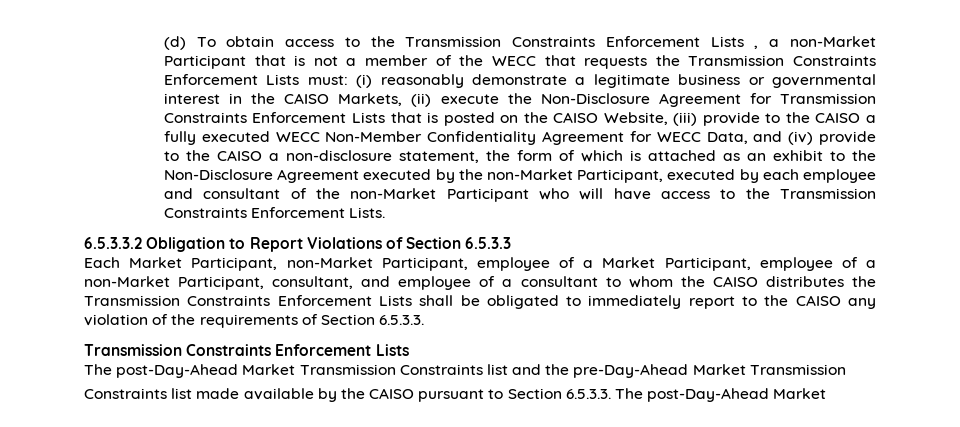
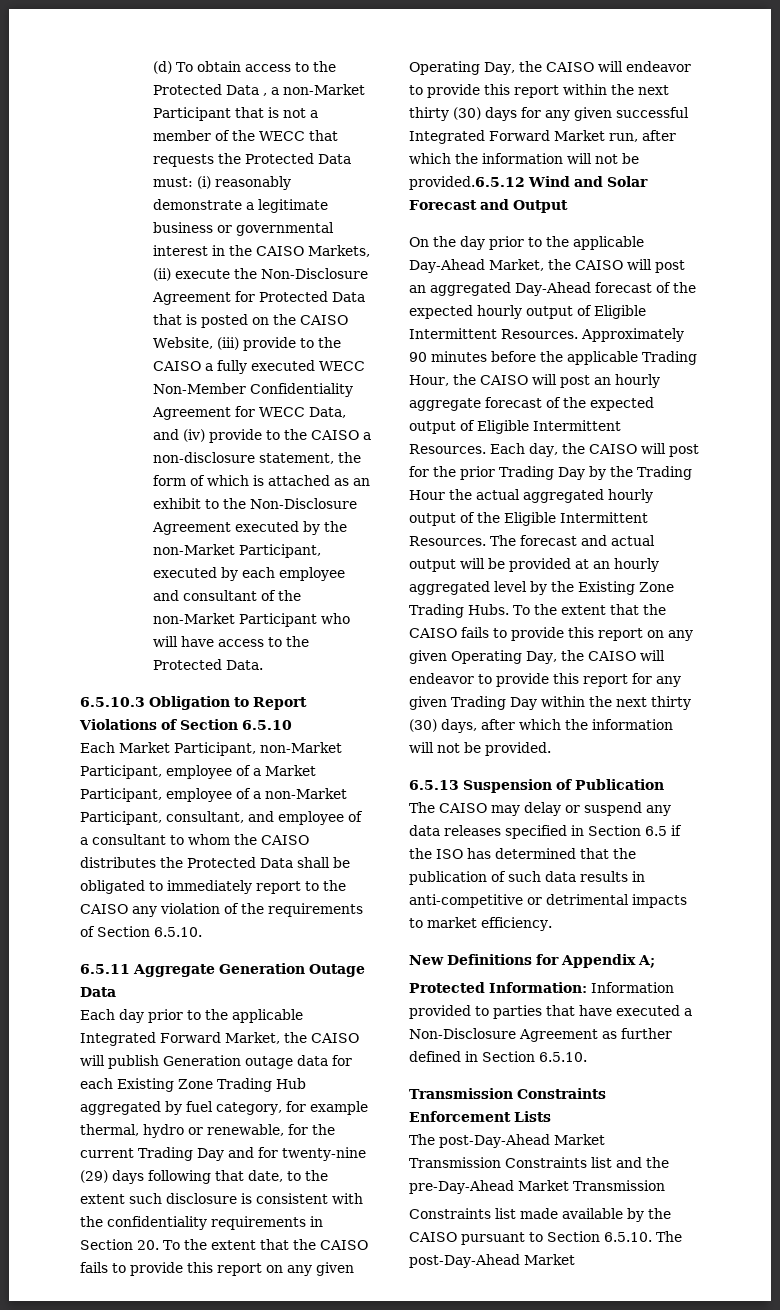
[405,36,744,47] Transmission Constraints Enforcement Lists -> [152,84,259,95] Protected Data
[688,55,877,66] [163,74,300,85] Transmission Constraints Enforcement Lists -> [244,153,351,164] Protected Data
[780,93,876,104] [163,112,386,123] Transmission Constraints Enforcement Lists -> [258,291,365,302] Protected Data
[779,188,876,199] [163,207,386,218] [84,237,142,249] Transmission Constraints Enforcement Lists. // 6.5.3.3.2 -> [152,659,263,670] [80,697,145,707] Protected Data. // 6.5.10.3
[465,237,512,249] 6.5.3.3 -> [242,720,292,730] 6.5.10
[84,295,412,306] Transmission Constraints Enforcement Lists -> [187,857,293,868] Protected Data
[379,315,425,325] 6.5.3.3. -> [154,927,202,937] [80,963,365,977] [80,987,116,997] [80,1009,303,1023] [80,1032,359,1046] [80,1055,352,1069] [80,1078,306,1092] [80,1101,368,1115] [80,1124,335,1138] [80,1147,366,1161] [80,1170,328,1184] [80,1193,363,1204] [80,1216,323,1230] [80,1239,368,1250] [80,1262,354,1276] [409,61,691,75] [409,84,669,98] [409,107,689,121] [409,130,676,144] [409,153,639,164] [409,176,648,190] [409,199,568,213] [409,236,644,250] [409,259,685,273] [409,282,696,296] [409,305,646,319] [409,328,684,342] [409,351,697,365] [409,374,660,388] [409,397,654,411] [409,420,621,434] [409,443,699,457] [409,466,692,480] [409,489,653,503] [409,512,648,526] [409,535,655,546] [409,558,659,572] [409,581,674,595] [409,604,666,618] [409,627,693,641] [409,650,665,664] [409,673,681,687] [409,696,691,710] [409,719,673,733] [409,742,551,756] [409,779,664,793] [409,802,671,816] [409,825,682,839] [409,848,636,859] [409,871,645,885] [409,894,687,908] [409,917,552,931] [409,954,655,968] [409,982,674,993] [409,1005,692,1019] [409,1028,672,1042] [409,1051,587,1062] 6.5.10. // 6.5.11 Aggregate Generation Outage Data // Each day prior to the applicable Integrated Forward Market, the CAISO will publish Generation outage data for each Existing Zone Trading Hub aggregated by fuel category, for example thermal, hydro or renewable, for the current Trading Day and for twenty-nine (29) days following that date, to the extent such disclosure is consistent with the confidentiality requirements in Section 20. To the extent that the CAISO fails to provide this report on any given Operating Day, the CAISO will endeavor to provide this report within the next thirty (30) days for any given successful Integrated Forward Market run, after which the information will not be provided.6.5.12 Wind and Solar Forecast and Output // On the day prior to the applicable Day-Ahead Market, the CAISO will post an aggregated Day-Ahead forecast of the expected hourly output of Eligible Intermittent Resources. Approximately 90 minutes before the applicable Trading Hour, the CAISO will post an hourly aggregate forecast of the expected output of Eligible Intermittent Resources. Each day, the CAISO will post for the prior Trading Day by the Trading Hour the actual aggregated hourly output of the Eligible Intermittent Resources. The forecast and actual output will be provided at an hourly aggregated level by the Existing Zone Trading Hubs. To the extent that the CAISO fails to provide this report on any given Operating Day, the CAISO will endeavor to provide this report for any given Trading Day within the next thirty (30) days, after which the information will not be provided. // 6.5.13 Suspension of Publication // The CAISO may delay or suspend any data releases specified in Section 6.5 if the ISO has determined that the publication of such data results in anti-competitive or detrimental impacts to market efficiency. // New Definitions for Appendix A; // Protected Information: Information provided to parties that have executed a Non-Disclosure Agreement as further defined in Section 6.5.10.
[565,389,611,399] 6.5.3.3. -> [604,1232,652,1242] 6.5.10.

